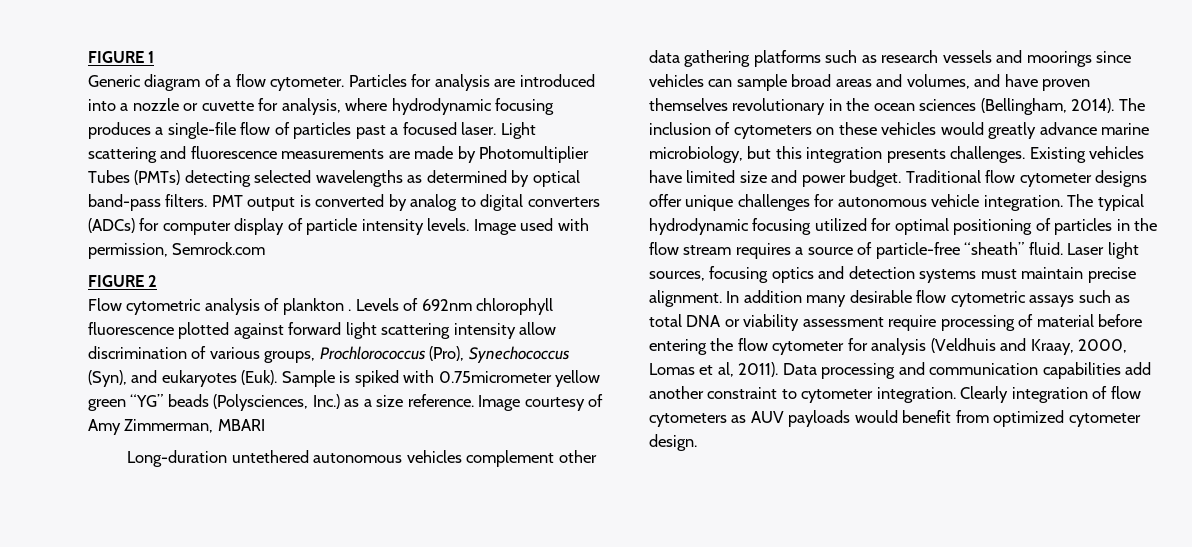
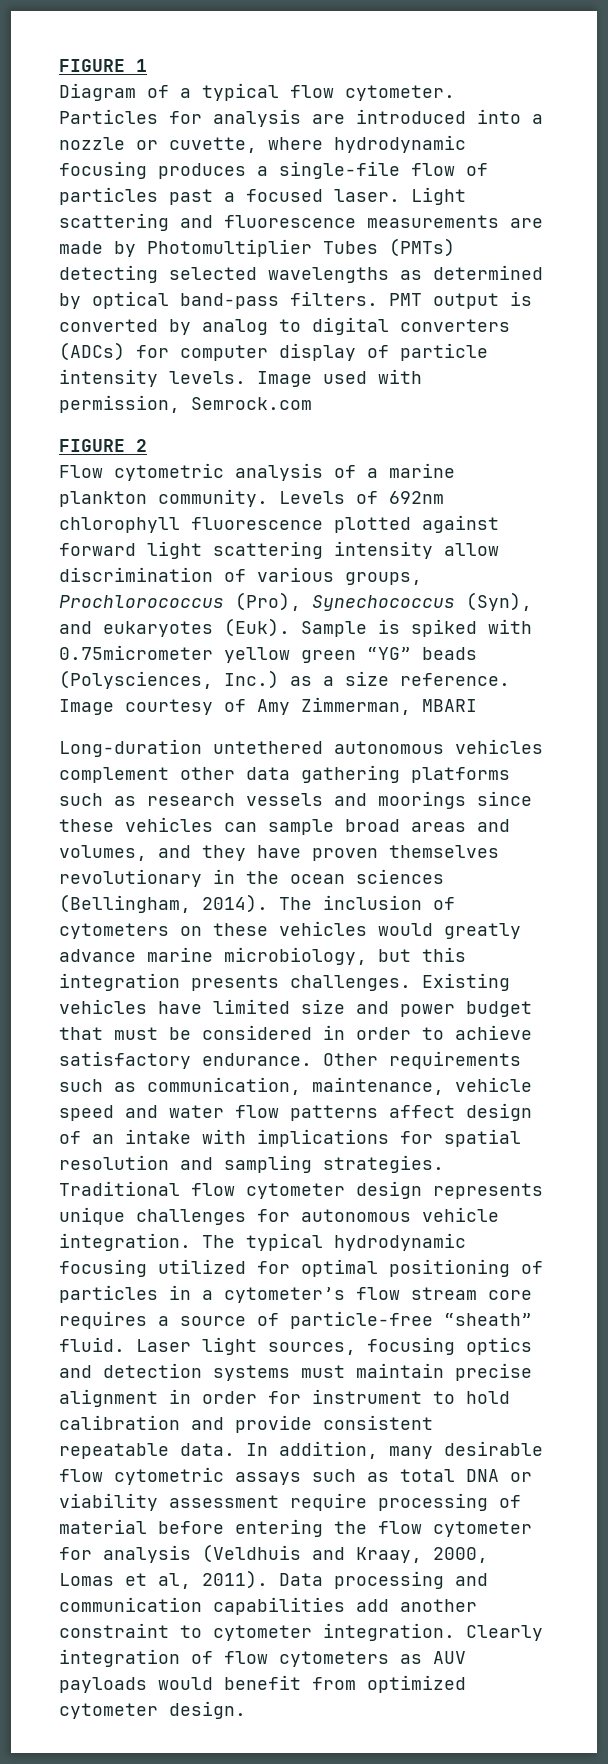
[88,74,232,91] Generic diagram of a -> [59,83,279,101] Diagram of a typical
[201,98,341,115] cuvette for analysis, -> [169,137,257,153] cuvette,
[282,298,352,315] plankton . -> [367,463,455,478] [59,489,268,507] a marine plankton community.
(1132, 57) none -> [59,819,114,832] these
(1001, 80) none -> [202,845,246,861] they
[849,170,902,187] budget. -> [466,1001,532,1017] [59,1025,532,1040] [59,1051,521,1069] [59,1077,532,1095] [59,1103,532,1121] [59,1129,521,1147] [59,1155,444,1173] budget that must be considered in order to achieve satisfactory endurance. Other requirements such as communication, maintenance, vehicle speed and water flow patterns affect design of an intake with implications for spatial resolution and sampling strategies.
[1095,170,1148,187] [649,194,682,207] designs offer -> [356,1181,543,1199] design represents
[1134,218,1158,231] the -> [202,1287,345,1303] a cytometer’s
(732, 250) none -> [488,1290,532,1300] core
[649,290,802,307] alignment. In addition -> [59,1389,510,1407] [59,1415,433,1433] [59,1441,378,1459] alignment in order for instrument to hold calibration and provide consistent repeatable data. In addition,

